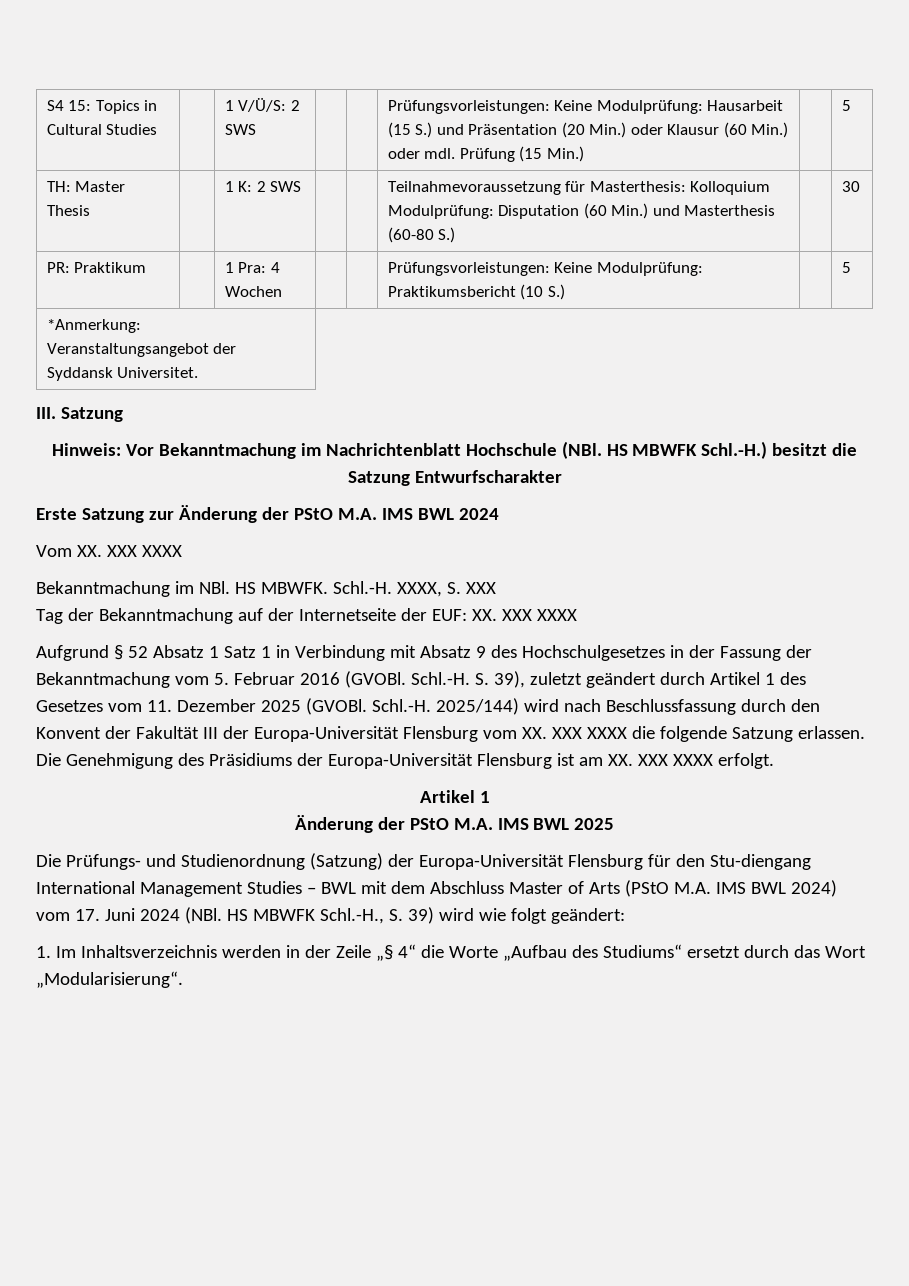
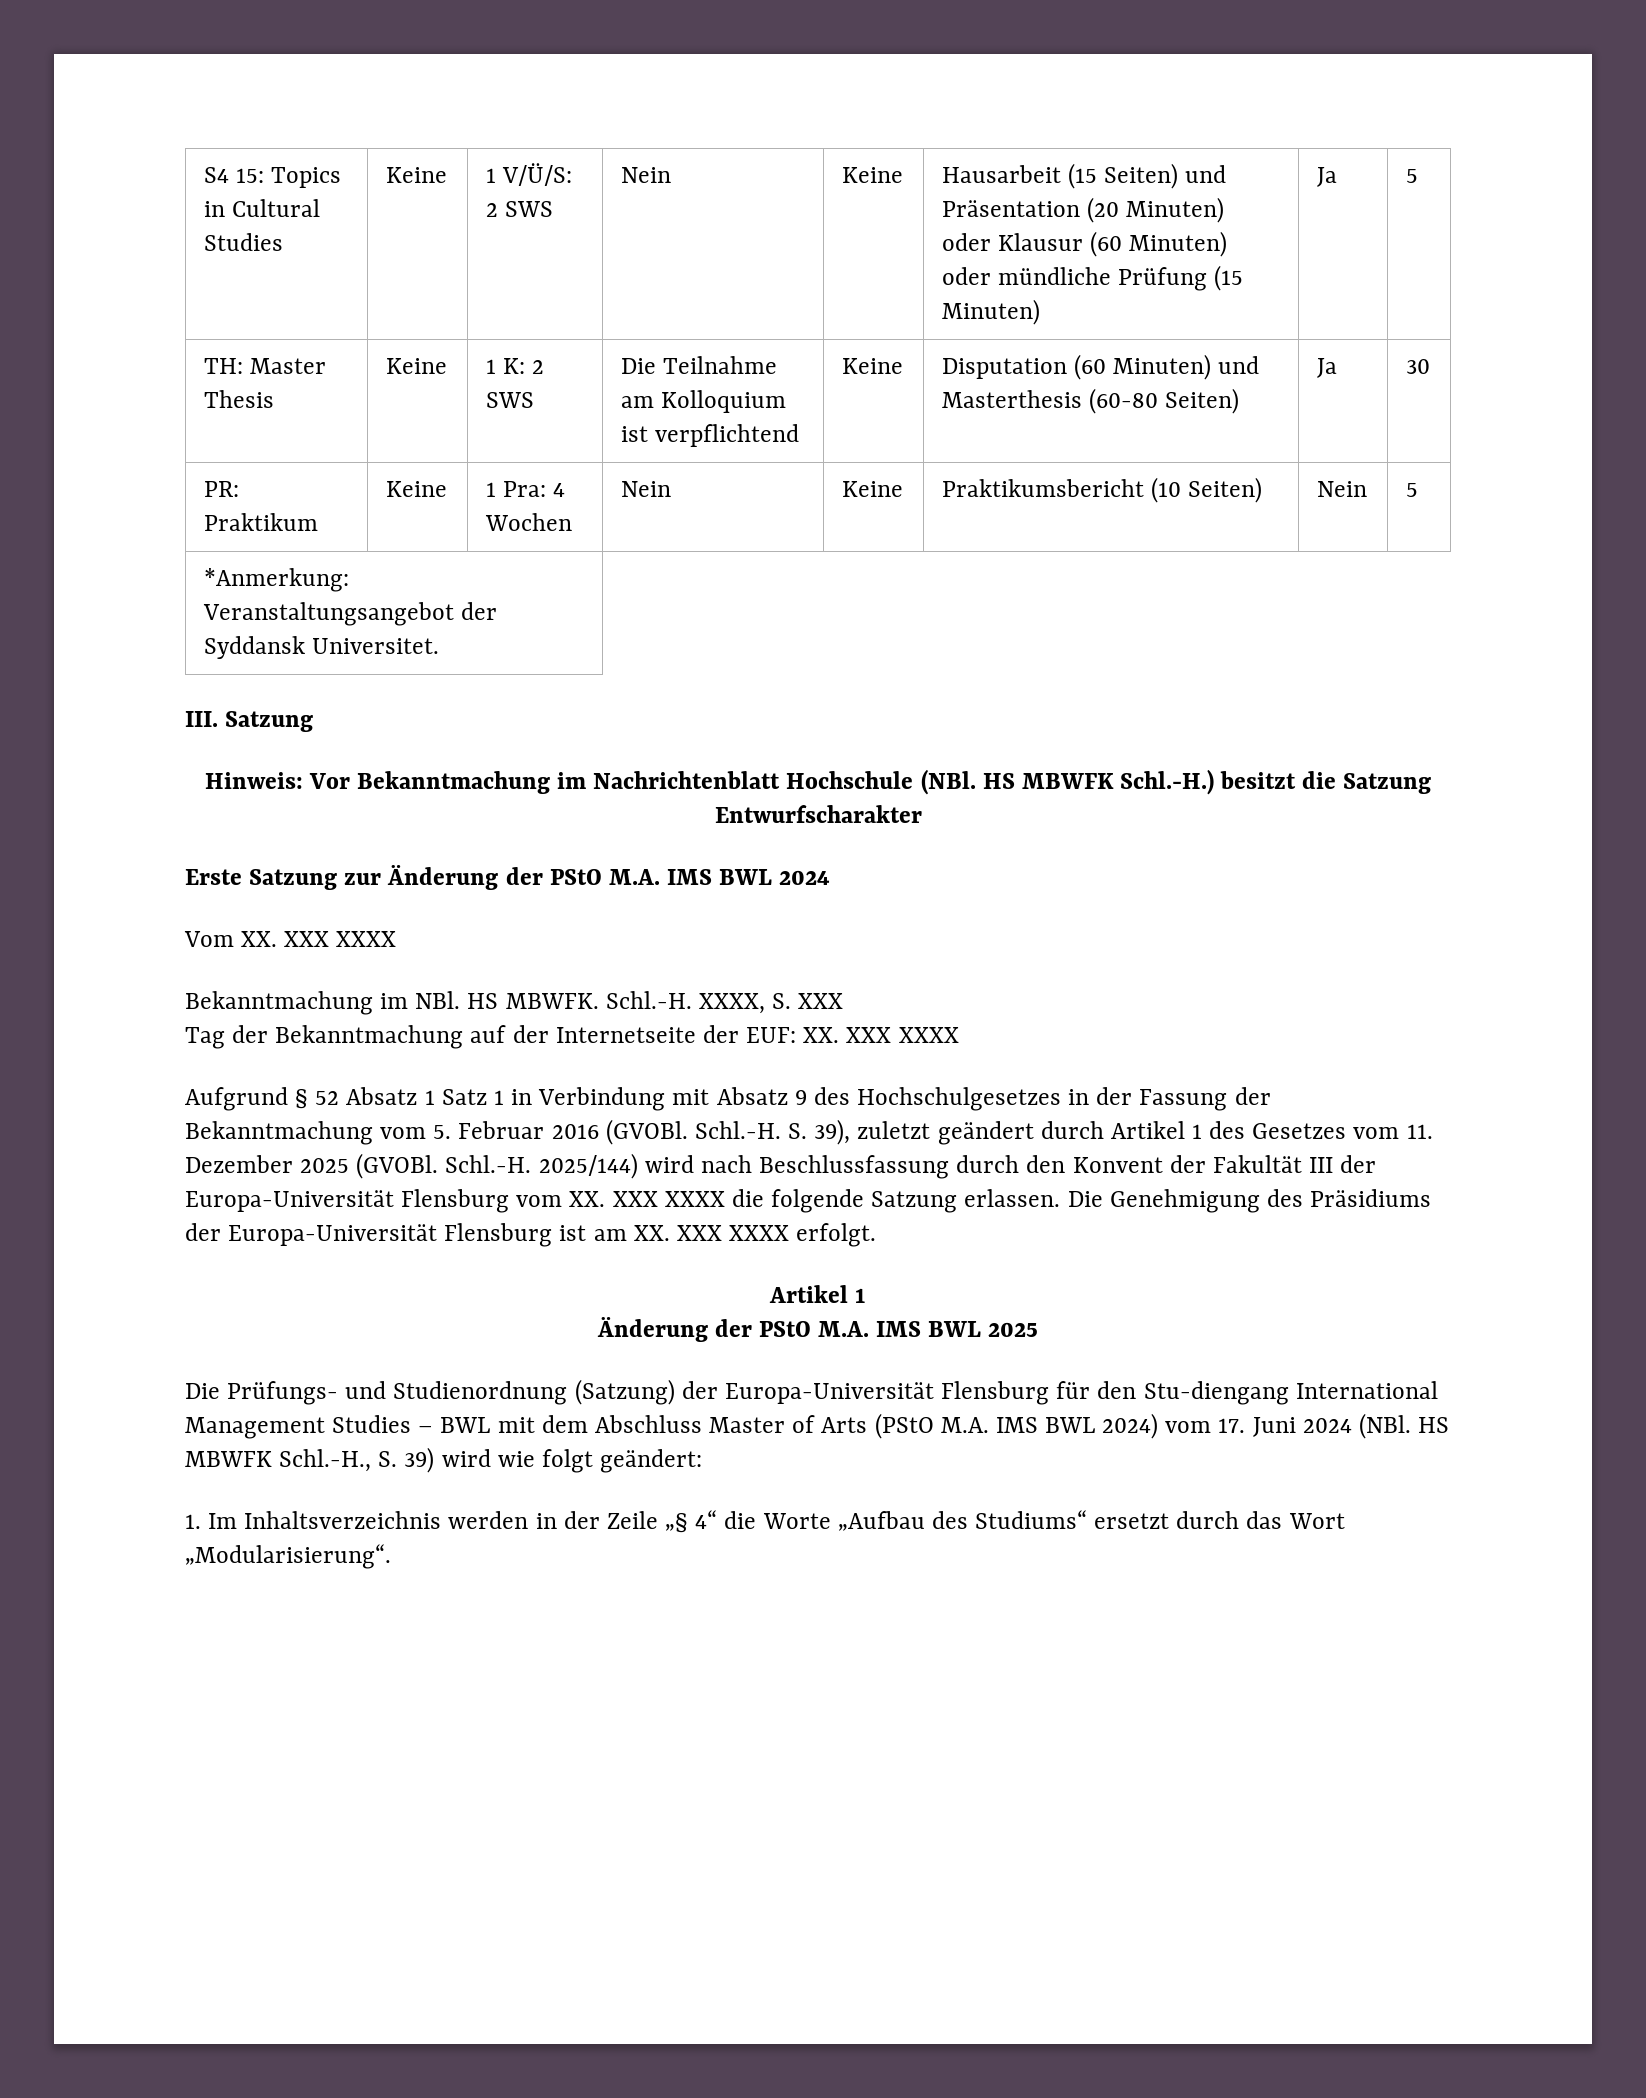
(158, 129) none -> [385,167,447,183] Keine
[387,100,703,114] | | Prüfungsvorleistungen: Keine Modulprüfung: -> [620,167,671,183] [841,167,903,183] Nein | Keine |
[415,122,433,138] S.) -> [1104,163,1179,189] Seiten)
[589,122,627,138] Min.) -> [1126,197,1225,223] Minuten)
[751,122,789,138] [387,146,584,162] Min.) oder mdl. Prüfung (15 Min.) | -> [1129,231,1228,257] [941,265,1244,291] [941,299,1040,325] [1316,167,1337,187] Minuten) oder mündliche Prüfung (15 Minuten) | Ja
(90, 210) none -> [385,358,447,374] Keine
[387,181,771,195] [387,205,494,219] | | Teilnahmevoraussetzung für Masterthesis: Kolloquium Modulprüfung: -> [620,356,777,374] [620,390,786,413] [620,424,799,447] [841,358,903,374] Die Teilnahme am Kolloquium ist verpflichtend | Keine |
[611,203,649,219] Min.) -> [1113,354,1212,380] Minuten)
[438,227,456,243] S.) | -> [1165,388,1240,414] [1316,358,1337,378] Seiten) | Ja
(147, 267) none -> [385,481,447,497] Keine
[387,262,703,276] [387,284,565,300] | | Prüfungsvorleistungen: Keine Modulprüfung: Praktikumsbericht (10 S.) | -> [620,481,671,497] [841,481,903,497] [941,477,1263,503] [1316,481,1367,497] Nein | Keine | Praktikumsbericht (10 Seiten) | Nein

